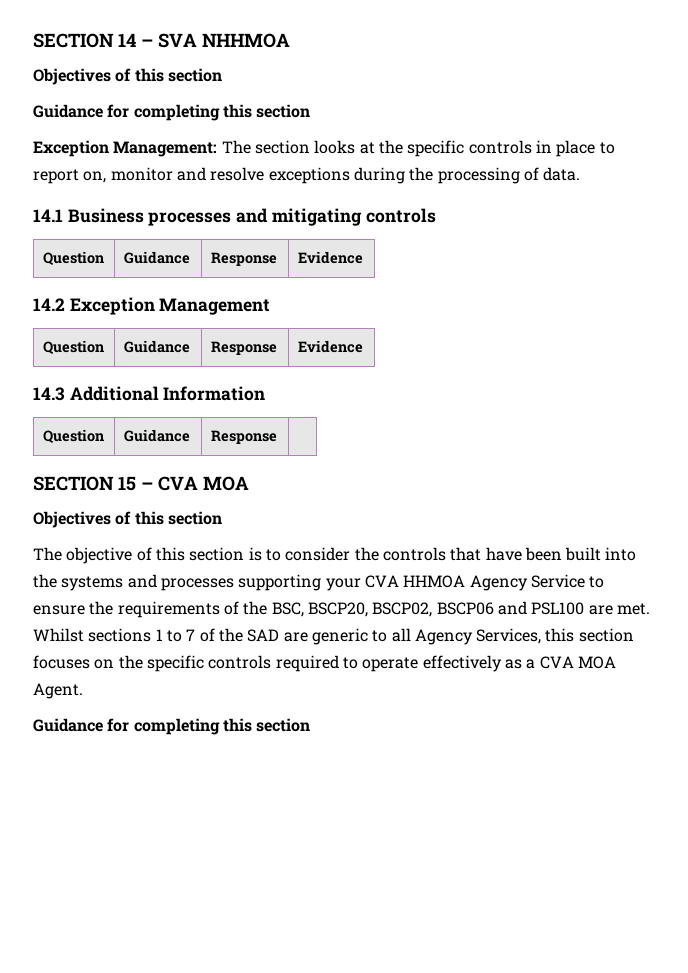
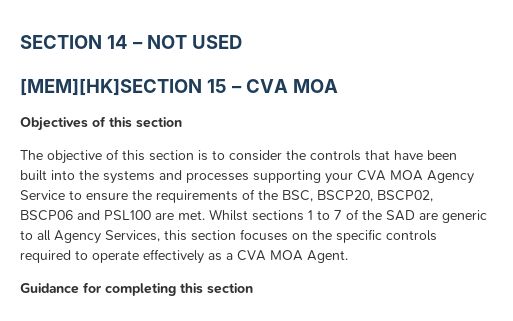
[158,33,290,48] [33,68,222,85] [33,104,311,121] [33,140,615,157] [33,167,581,184] [33,208,436,226] [42,251,104,265] [123,251,190,264] [210,252,277,266] [297,251,363,264] [33,297,271,315] [42,340,104,354] [123,340,190,353] [210,341,277,355] [297,340,363,353] [33,386,266,401] [42,429,104,443] [123,429,190,442] [210,430,277,444] [33,476,114,491] SVA NHHMOA // Objectives of this section // Guidance for completing this section // Exception Management: The section looks at the specific controls in place to report on, monitor and resolve exceptions during the processing of data. // 14.1 Business processes and mitigating controls // Question | Guidance | Response | Evidence // 14.2 Exception Management // Question | Guidance | Response | Evidence // 14.3 Additional Information // Question | Guidance | Response | // SECTION -> [146,35,242,49] [20,78,202,96] NOT USED // [MEM][HK]SECTION
[403,575,466,588] HHMOA -> [390,170,423,181] MOA

